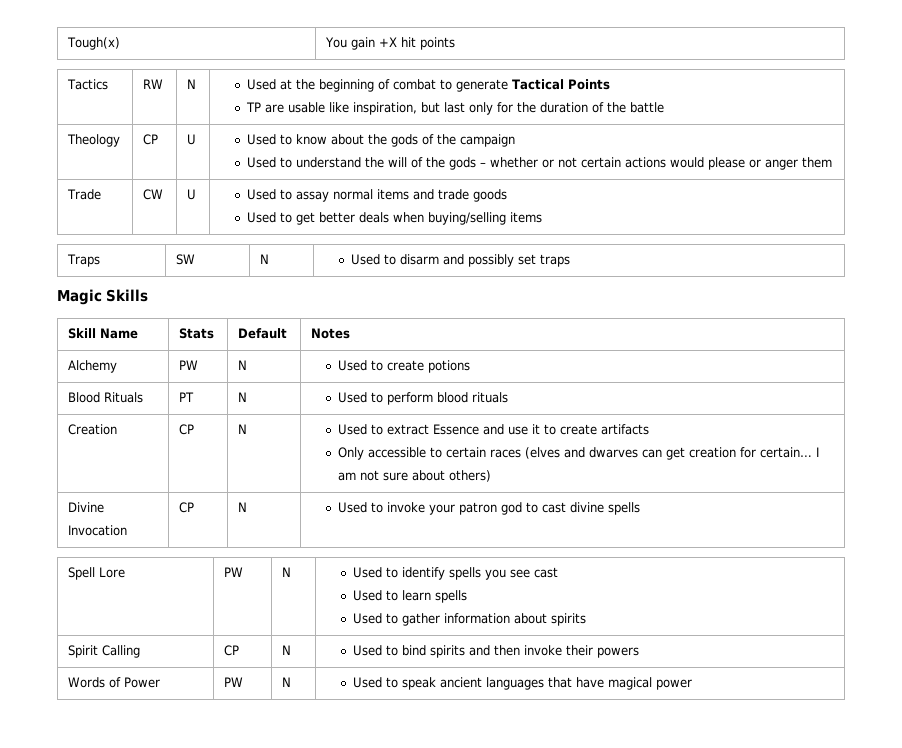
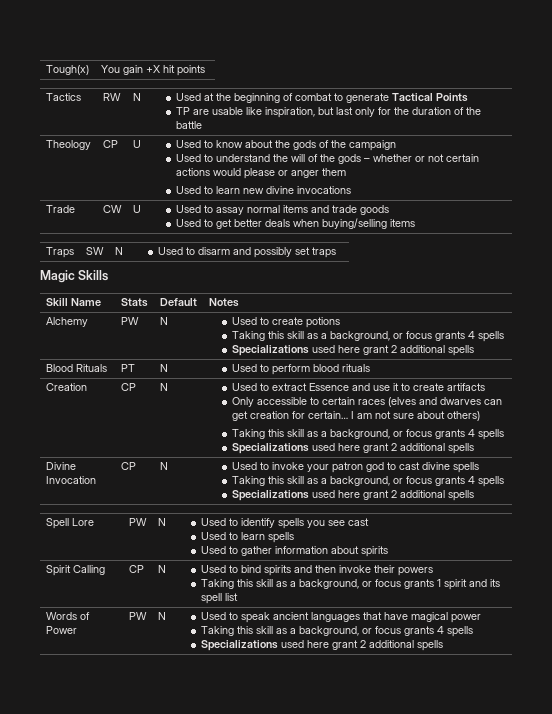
(832, 162) none -> [176,186,352,194] // Used to learn new divine invocations
(470, 366) none -> [232,331,505,342] [232,345,475,356] // Taking this skill as a background, or focus grants 4 spells // Specializations used here grant 2 additional spells
(491, 476) none -> [232,429,505,440] [232,443,475,454] // Taking this skill as a background, or focus grants 4 spells // Specializations used here grant 2 additional spells
(640, 508) none -> [232,476,505,487] [232,490,475,501] // Taking this skill as a background, or focus grants 4 spells // Specializations used here grant 2 additional spells
(639, 652) none -> [201,579,501,590] [201,593,239,604] // Taking this skill as a background, or focus grants 1 spirit and its spell list
(692, 684) none -> [201,626,474,637] [201,640,444,651] // Taking this skill as a background, or focus grants 4 spells // Specializations used here grant 2 additional spells

